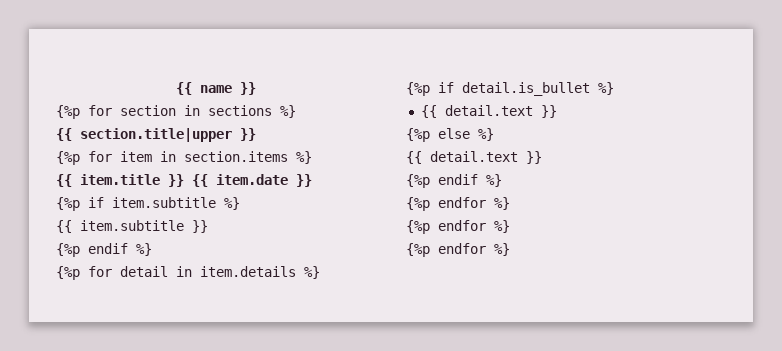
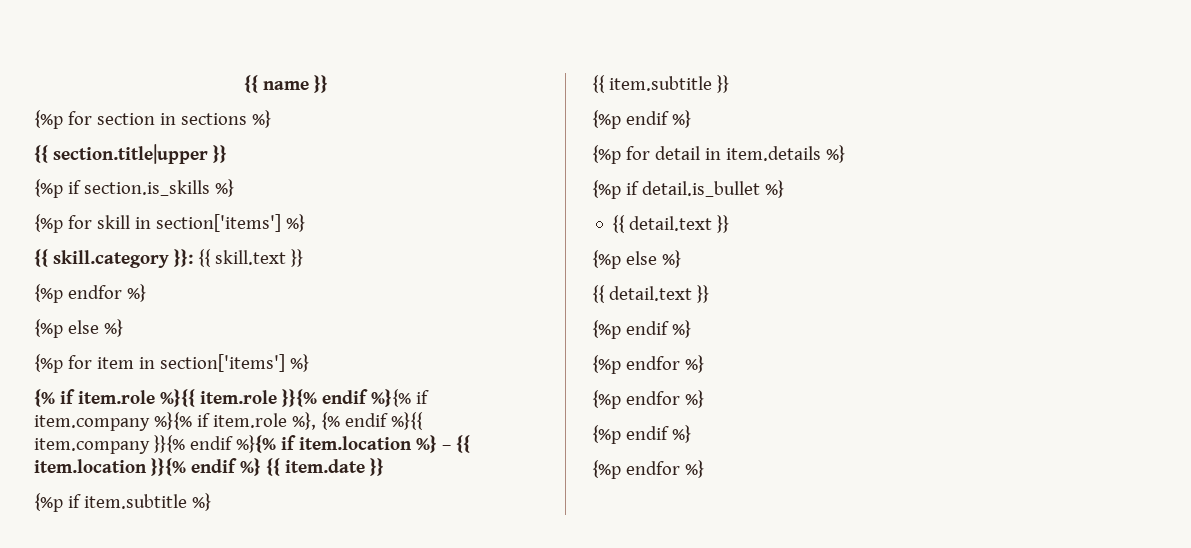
(256, 134) none -> [34,179,234,198] [34,214,305,233] [34,249,303,268] [34,284,146,303] [34,319,123,338] // {%p if section.is_skills %} // {%p for skill in section['items'] %} // {{ skill.category }}: {{ skill.text }} // {%p endfor %} // {%p else %}
[184,151,312,164] [56,174,184,187] section.items %} // {{ item.title }} -> [159,354,309,372] [34,389,429,407] [34,412,423,431] [34,435,470,454] [34,458,261,476] section['items'] %} // {% if item.role %}{{ item.role }}{% endif %}{% if item.company %}{% if item.role %}, {% endif %}{{ item.company }}{% endif %}{% if item.location %} – {{ item.location }}{% endif %}
(510, 226) none -> [592,425,691,444] // {%p endif %}

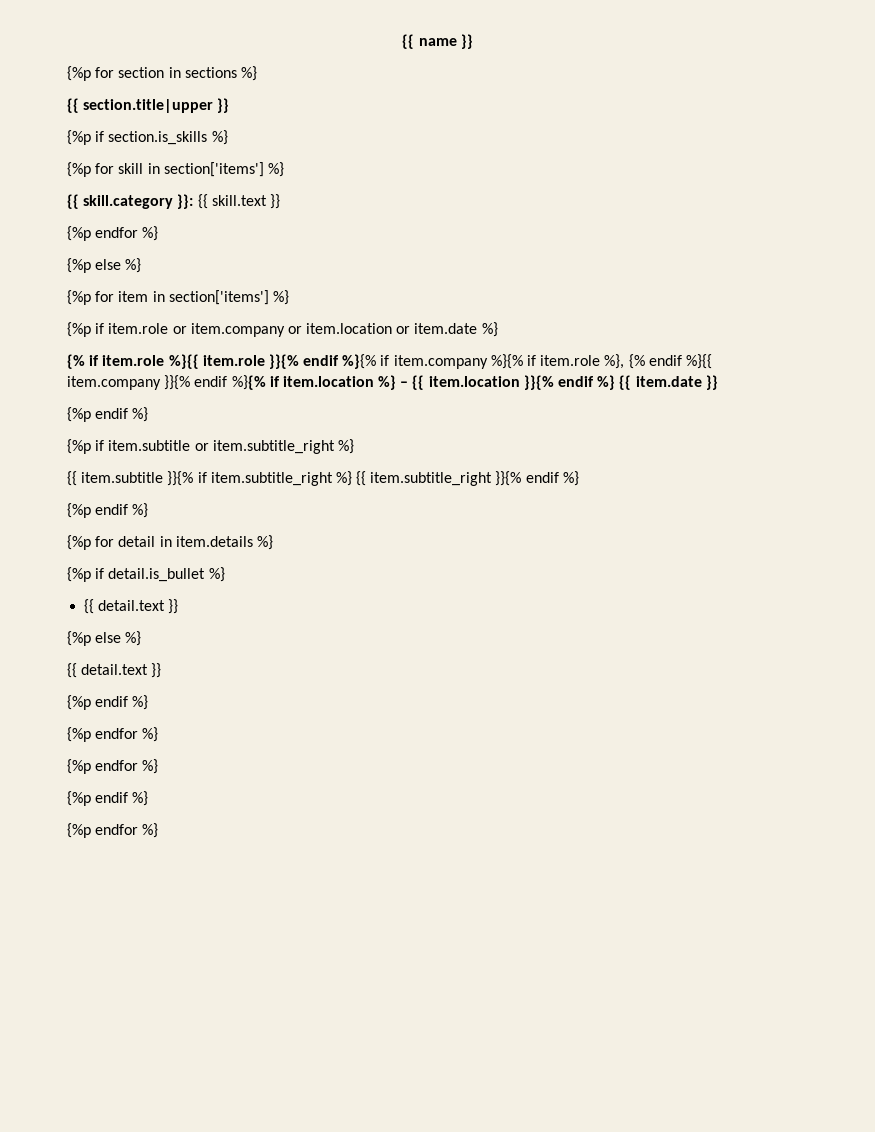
(309, 363) none -> [67,322,498,337] // {%p if item.role or item.company or item.location or item.date %}
(384, 467) none -> [67,407,149,422] // {%p endif %}
(187, 501) none -> [194,440,335,454] or item.subtitle_right
[716,75,729,93] }} -> [167,471,579,486] }}{% if item.subtitle_right %} {{ item.subtitle_right }}{% endif %}

